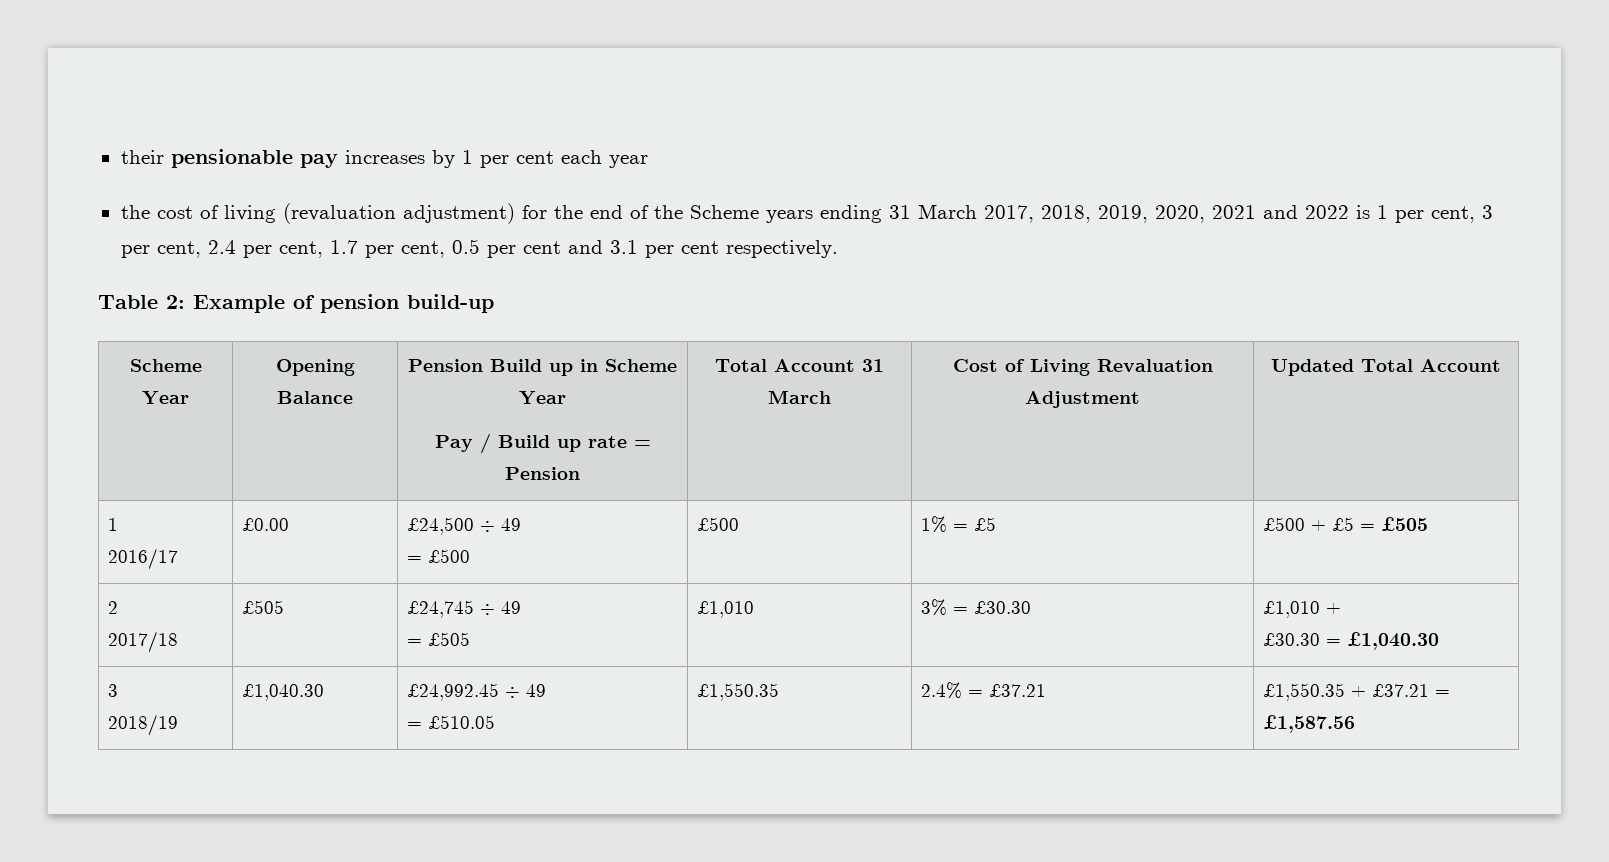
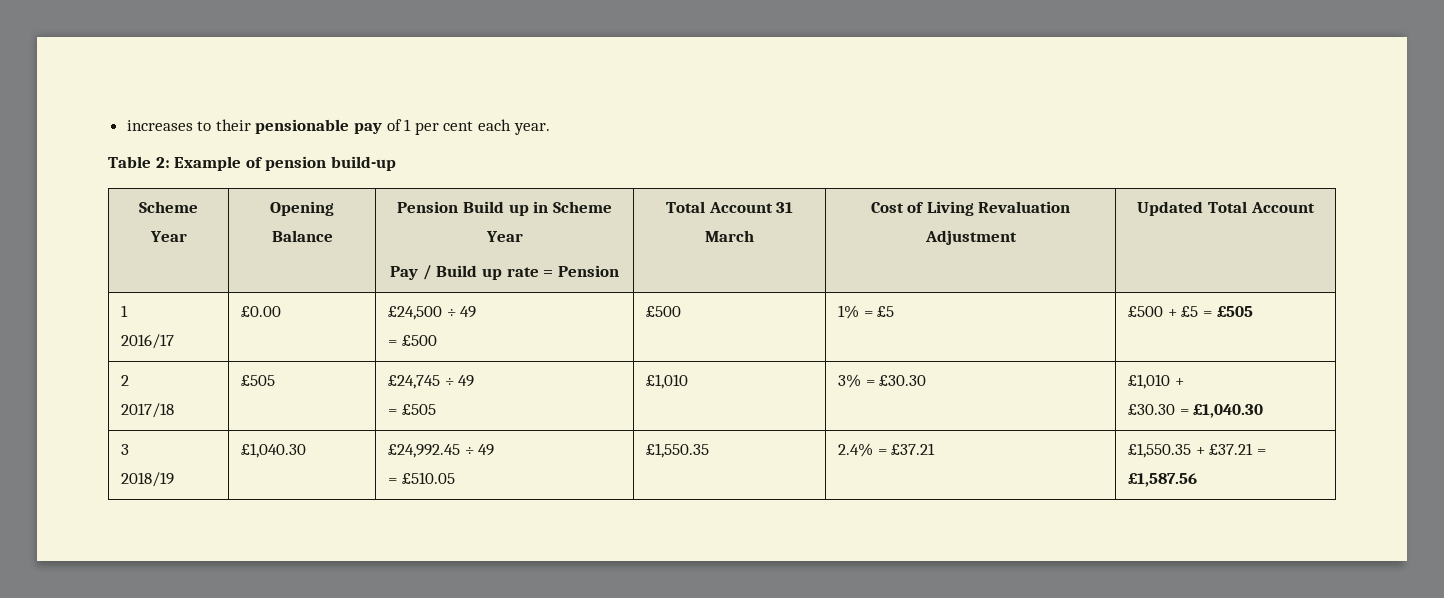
(120, 157) none -> [126,120,212,131] increases to
[344,150,455,168] increases by -> [386,119,402,131] of
[608,155,648,168] [120,203,1493,224] [120,239,838,258] year // the cost of living (revaluation adjustment) for the end of the Scheme years ending 31 March 2017, 2018, 2019, 2020, 2021 and 2022 is 1 per cent, 3 per cent, 2.4 per cent, 1.7 per cent, 0.5 per cent and 3.1 per cent respectively. -> [513,123,550,135] year.

